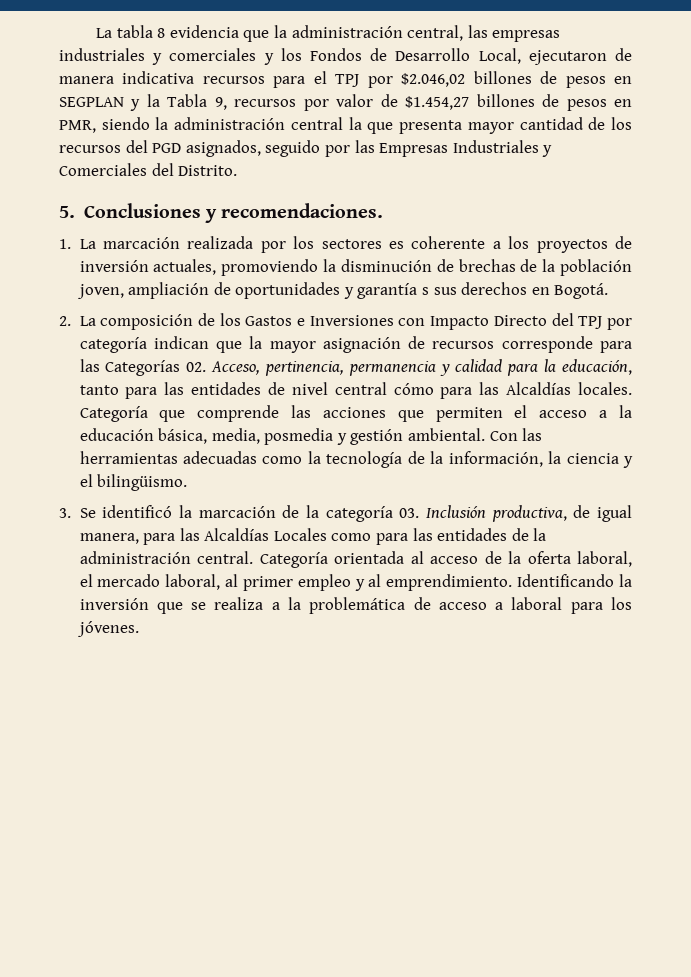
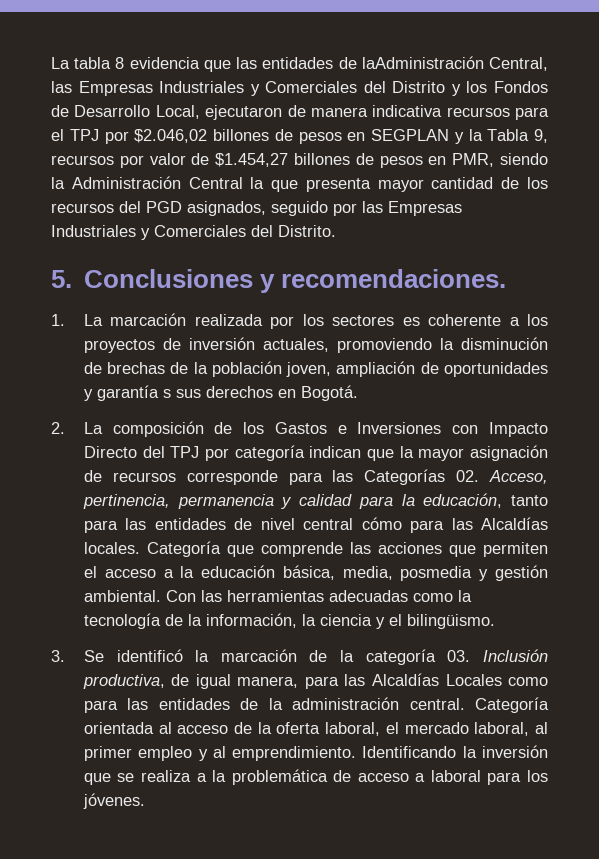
[274,25,561,42] [59,48,257,65] la administración central, las empresas industriales y comerciales -> [236,56,548,71] [51,81,446,96] las entidades de laAdministración Central, las Empresas Industriales y Comerciales del Distrito
[174,117,343,130] administración central -> [71,176,243,189] Administración Central

